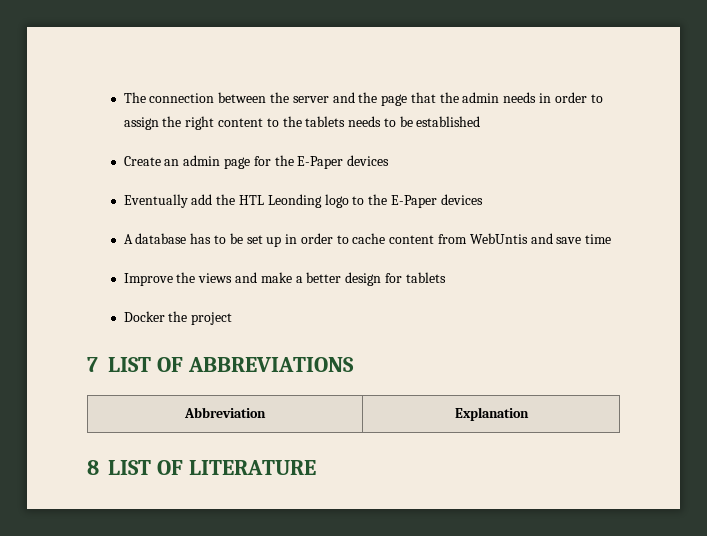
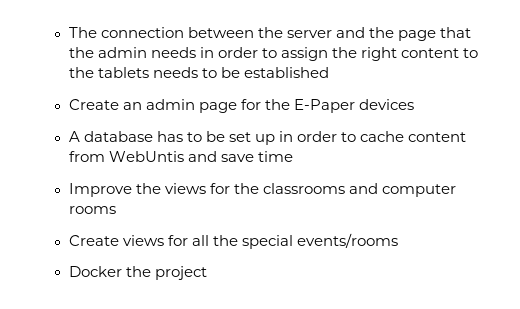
[123,194,483,208] // Eventually add the HTL Leonding logo to the E-Paper devices -> (415, 104) none
[235,272,446,286] [123,311,233,325] [87,357,355,372] [184,407,266,418] [454,407,529,421] [87,460,317,475] and make a better design for tablets // Docker the project // 7 LIST OF ABBREVIATIONS // Abbreviation | Explanation // 8 LIST OF LITERATURE -> [209,183,457,197] [68,206,116,214] [68,233,399,249] [68,266,207,280] for the classrooms and computer rooms // Create views for all the special events/rooms // Docker the project

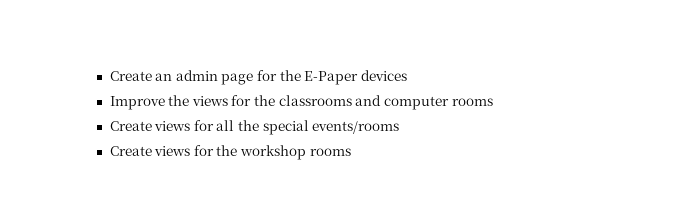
[68,27,472,41] [68,47,479,61] [68,67,329,78] The connection between the server and the page that the admin needs in order to assign the right content to the tablets needs to be established // -> (109, 76) none
[68,131,467,145] [68,151,293,162] // A database has to be set up in order to cache content from WebUntis and save time -> (408, 75) none
[68,266,207,280] Docker the project -> [109,145,351,160] Create views for the workshop rooms

